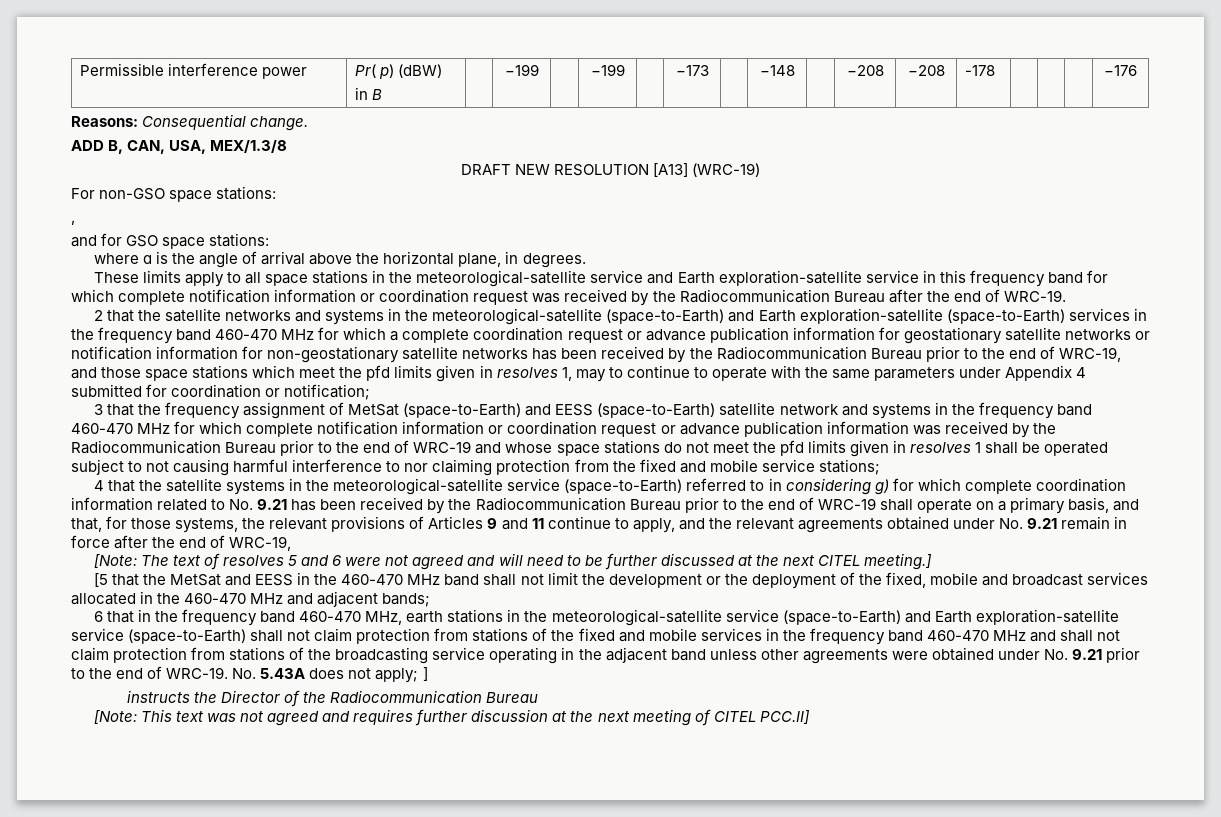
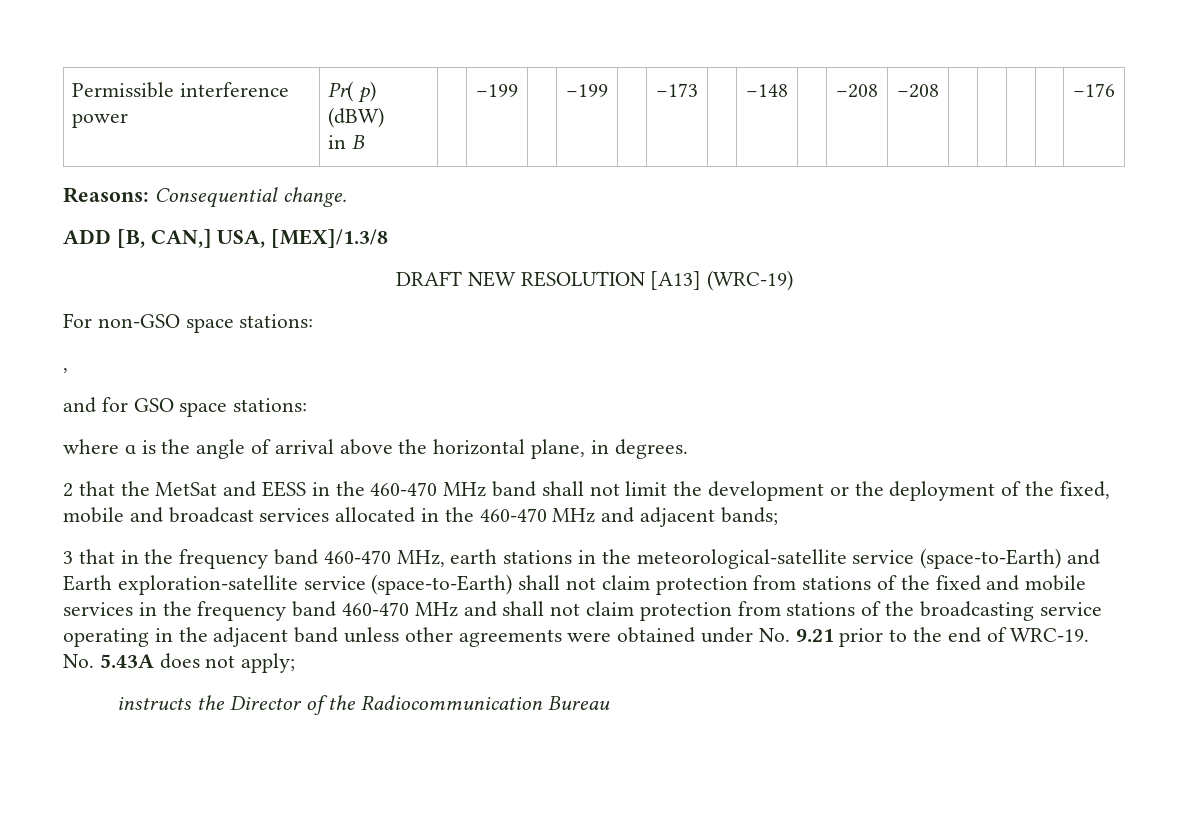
[964,65,995,76] -178 -> (939, 91) none
[108,139,288,154] B, CAN, USA, MEX/1.3/8 -> [116,229,389,248] [B, CAN,] USA, [MEX]/1.3/8
[93,270,1108,287] [71,289,1066,306] [93,308,1147,325] [71,327,1150,344] [71,346,1121,363] [71,365,1087,382] [71,384,371,400] [93,402,1092,419] [71,421,1056,438] [71,440,1109,457] [71,459,880,476] [93,478,1126,495] [71,497,1140,514] [71,516,1128,533] [71,535,292,551] [93,553,933,570] [93,573,108,587] These limits apply to all space stations in the meteorological-satellite service and Earth exploration-satellite service in this frequency band for which complete notification information or coordination request was received by the Radiocommunication Bureau after the end of WRC-19. // 2 that the satellite networks and systems in the meteorological-satellite (space-to-Earth) and Earth exploration-satellite (space-to-Earth) services in the frequency band 460-470 MHz for which a complete coordination request or advance publication information for geostationary satellite networks or notification information for non-geostationary satellite networks has been received by the Radiocommunication Bureau prior to the end of WRC-19, and those space stations which meet the pfd limits given in resolves 1, may to continue to operate with the same parameters under Appendix 4 submitted for coordination or notification; // 3 that the frequency assignment of MetSat (space-to-Earth) and EESS (space-to-Earth) satellite network and systems in the frequency band 460-470 MHz for which complete notification information or coordination request or advance publication information was received by the Radiocommunication Bureau prior to the end of WRC-19 and whose space stations do not meet the pfd limits given in resolves 1 shall be operated subject to not causing harmful interference to nor claiming protection from the fixed and mobile service stations; // 4 that the satellite systems in the meteorological-satellite service (space-to-Earth) referred to in considering g) for which complete coordination information related to No. 9.21 has been received by the Radiocommunication Bureau prior to the end of WRC-19 shall operate on a primary basis, and that, for those systems, the relevant provisions of Articles 9 and 11 continue to apply, and the relevant agreements obtained under No. 9.21 remain in force after the end of WRC-19, // [Note: The text of resolves 5 and 6 were not agreed and will need to be further discussed at the next CITEL meeting.] // [5 -> [63,483,73,497] 2
[93,611,103,622] 6 -> [63,551,73,564] 3
[422,667,428,681] ] -> (296, 663) none
[93,709,810,726] // [Note: This text was not agreed and requires further discussion at the next meeting of CITEL PCC.II] -> (611, 703) none

